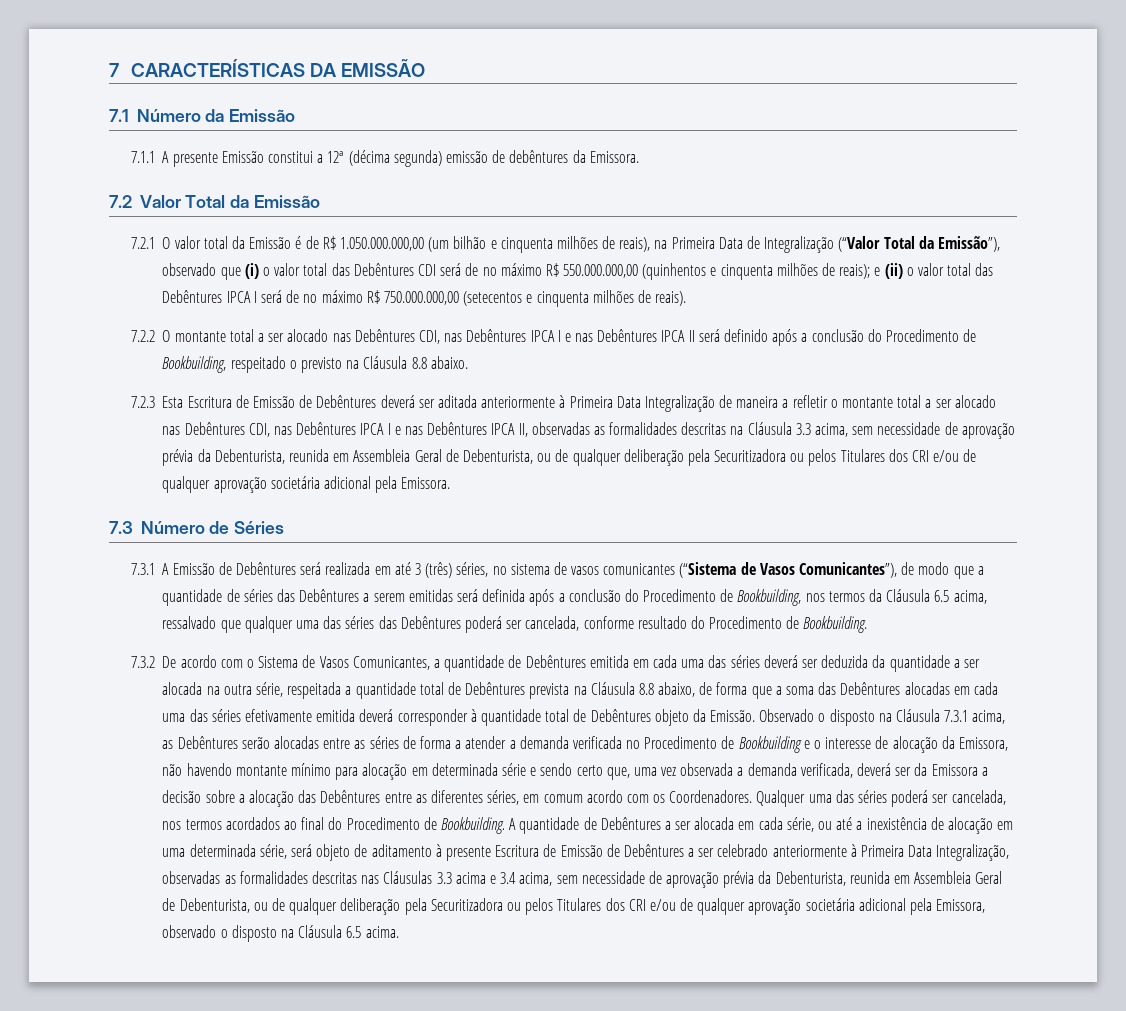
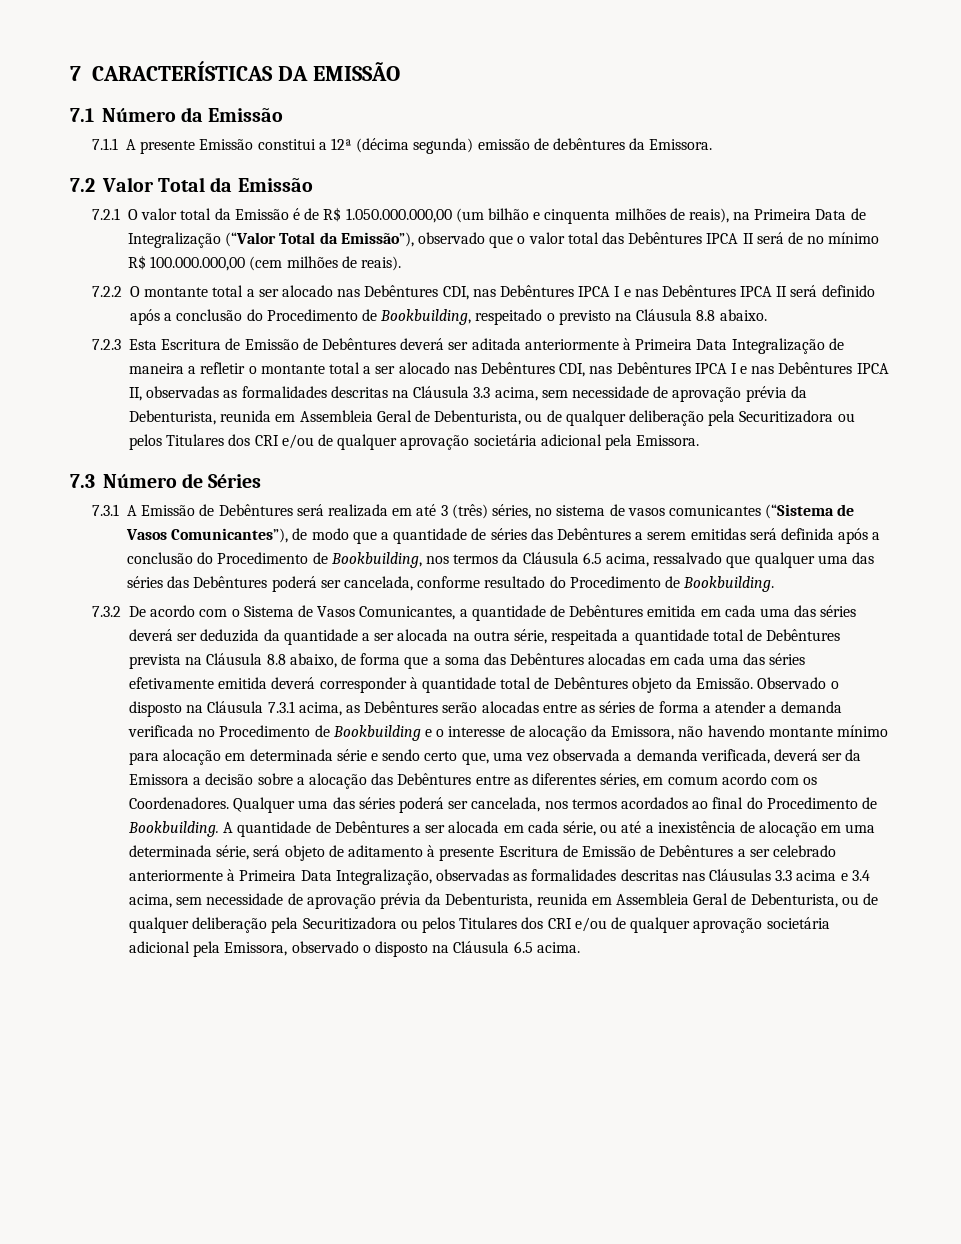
[244,263,903,280] (i) o valor total das Debêntures CDI será de no máximo R$ 550.000.000,00 (quinhentos e cinquenta milhões de reais); e (ii) -> (514, 241) none
[253,290,589,307] I será de no máximo R$ 750.000.000,00 (setecentos e cinquenta -> [742,232,880,244] [128,255,283,271] II será de no mínimo R$ 100.000.000,00 (cem

